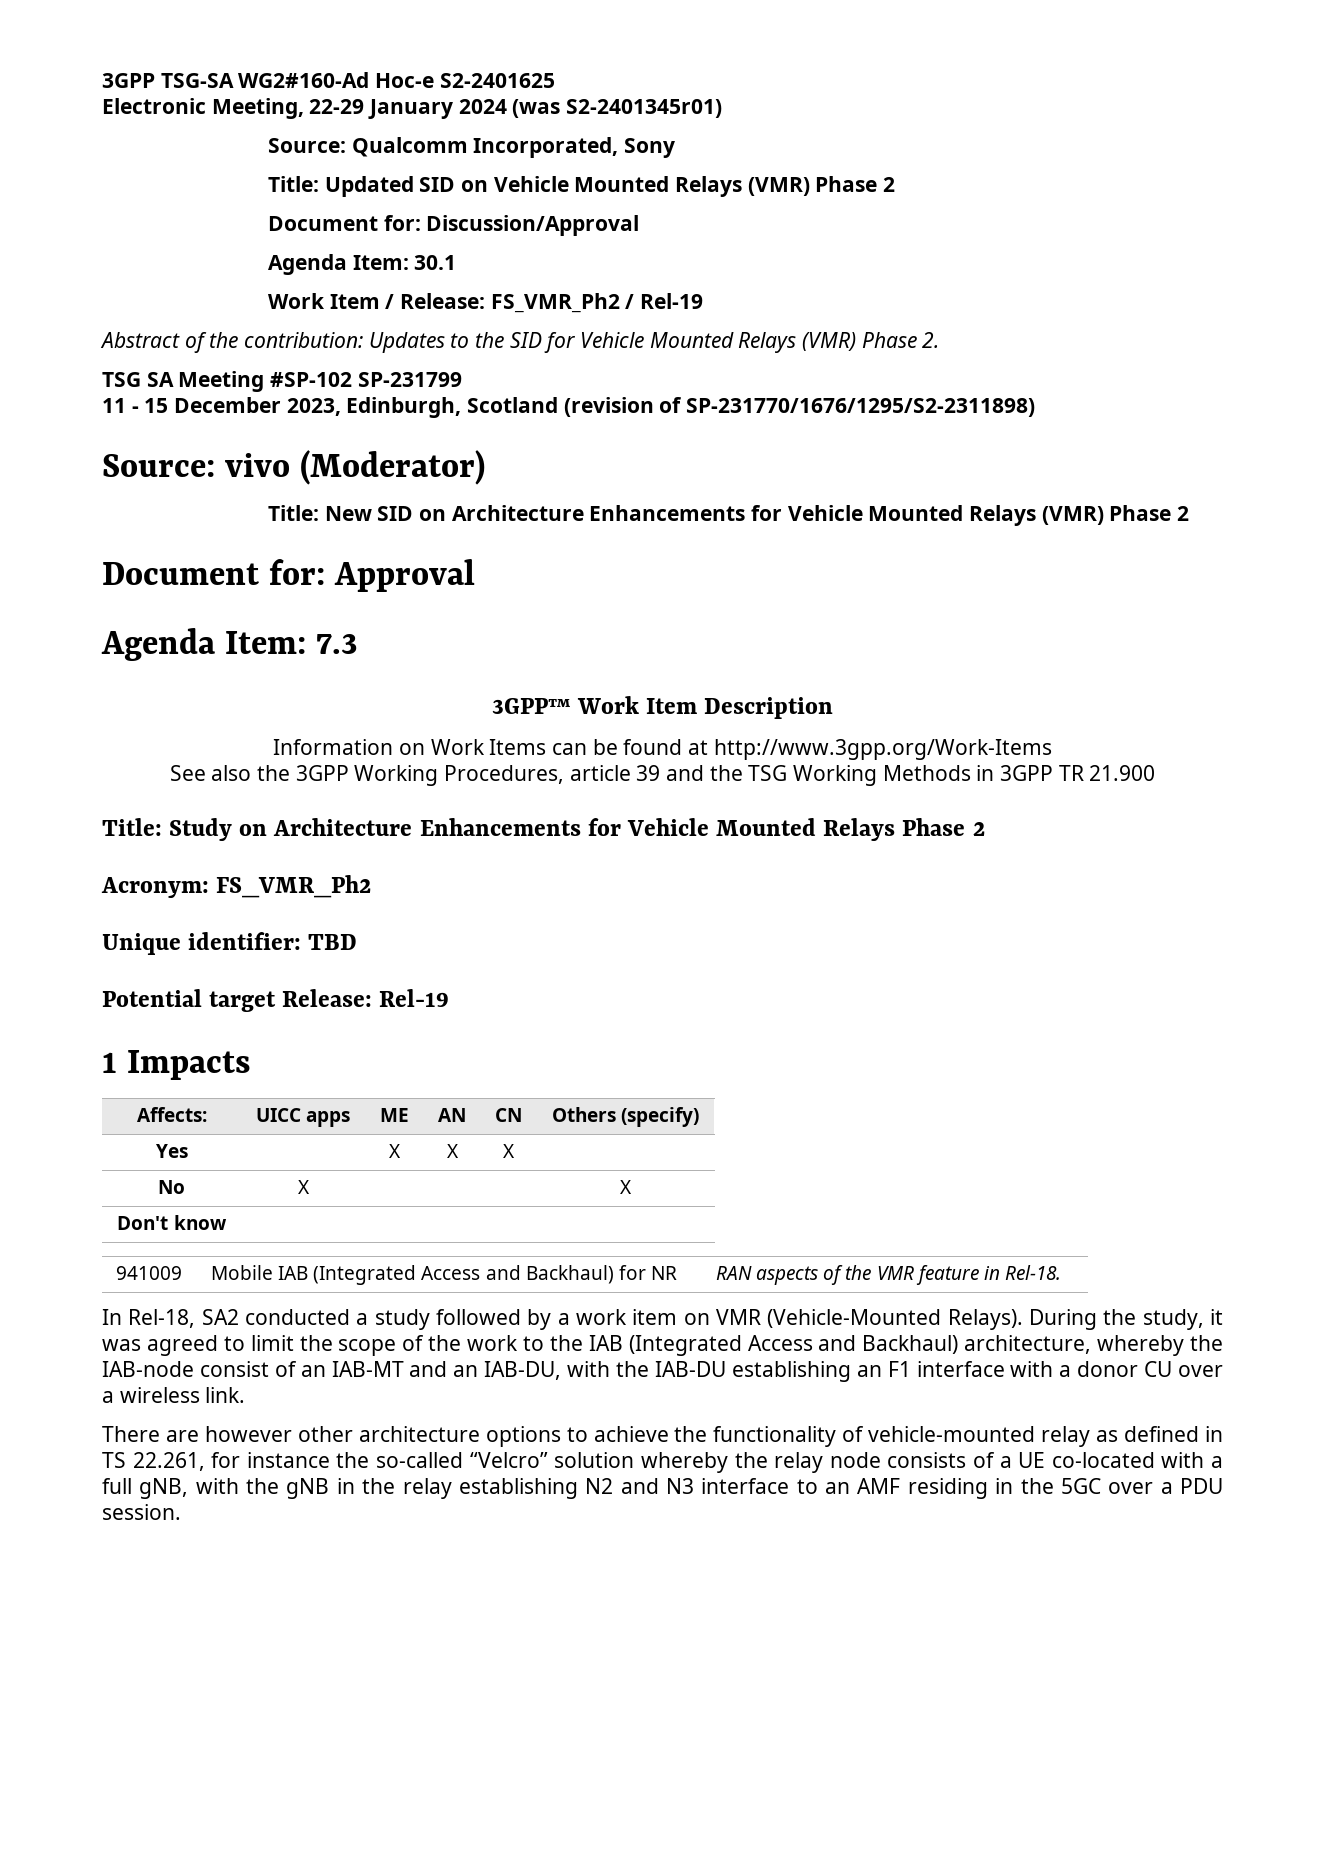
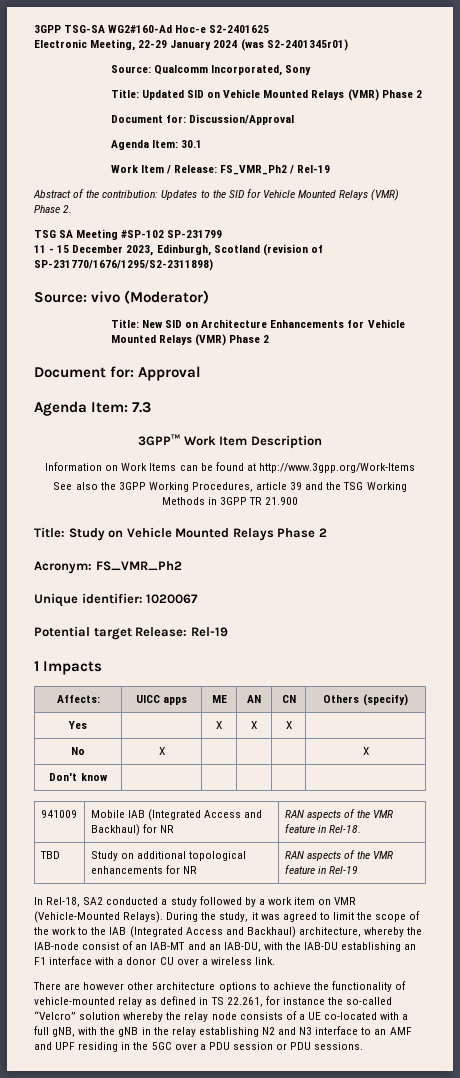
[273,818,621,836] Architecture Enhancements for -> (124, 534) none
[308,934,358,950] TBD -> [146,594,199,604] 1020067
(1061, 1272) none -> [39,851,60,859] [90,851,247,861] [90,865,197,874] [284,850,394,861] [284,865,358,874] // TBD | Study on additional topological enhancements for NR | RAN aspects of the VMR feature in Rel-19
(901, 1486) none -> [34,1042,76,1050] and UPF
[102,1504,181,1520] session. -> [232,1042,364,1050] session or PDU sessions.

